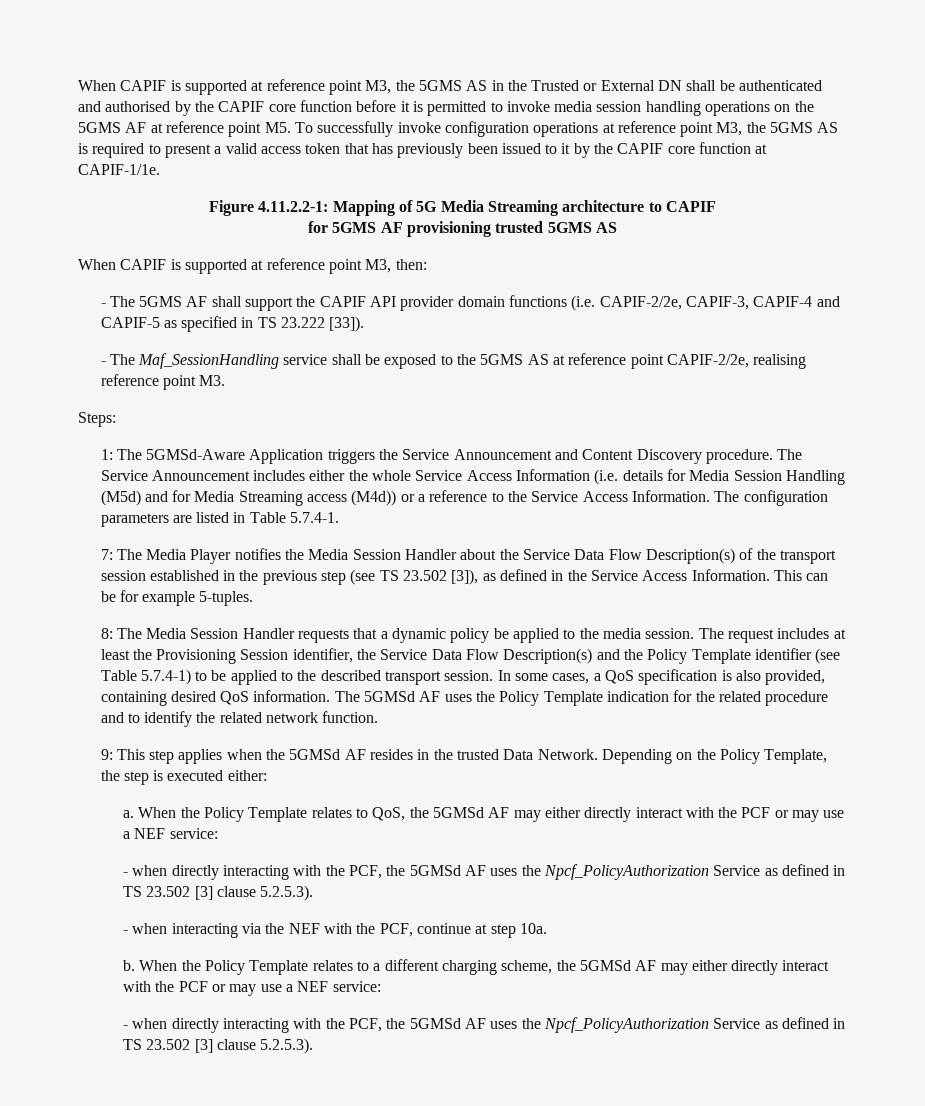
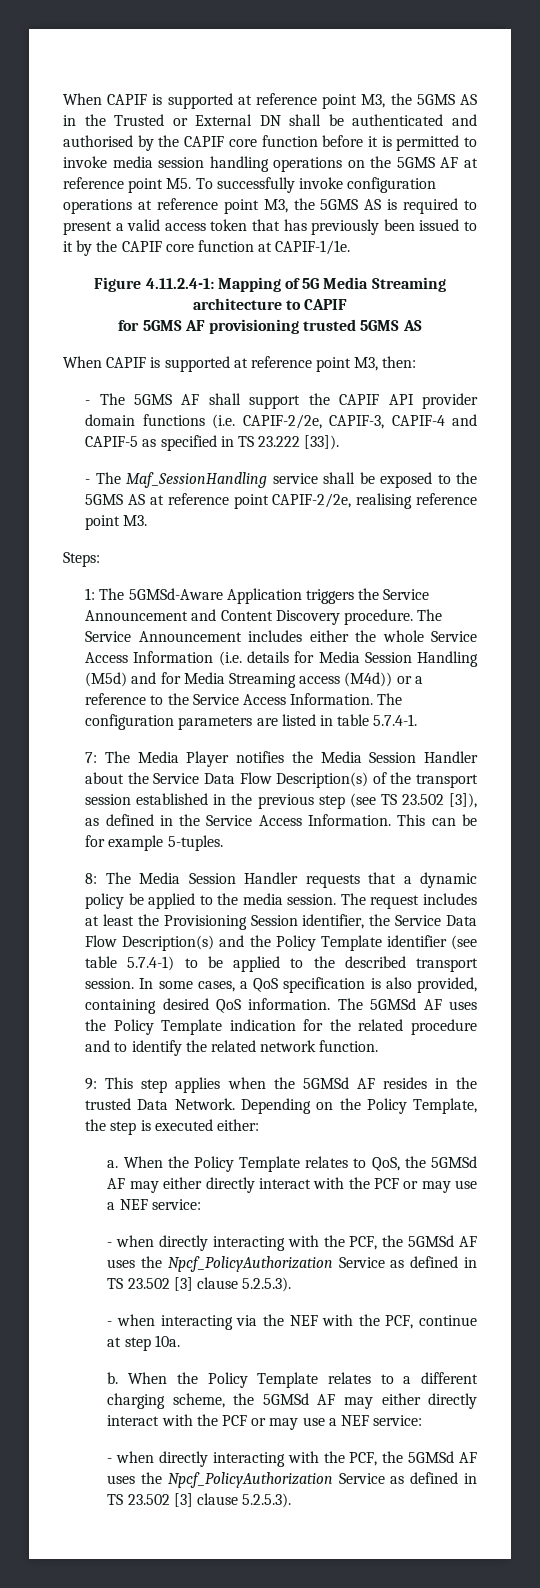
[258,201,329,212] 4.11.2.2-1: -> [145,278,214,289] 4.11.2.4-1:
[249,512,286,523] Table -> [337,714,370,726] table
[100,670,137,681] Table -> [85,956,118,968] table

